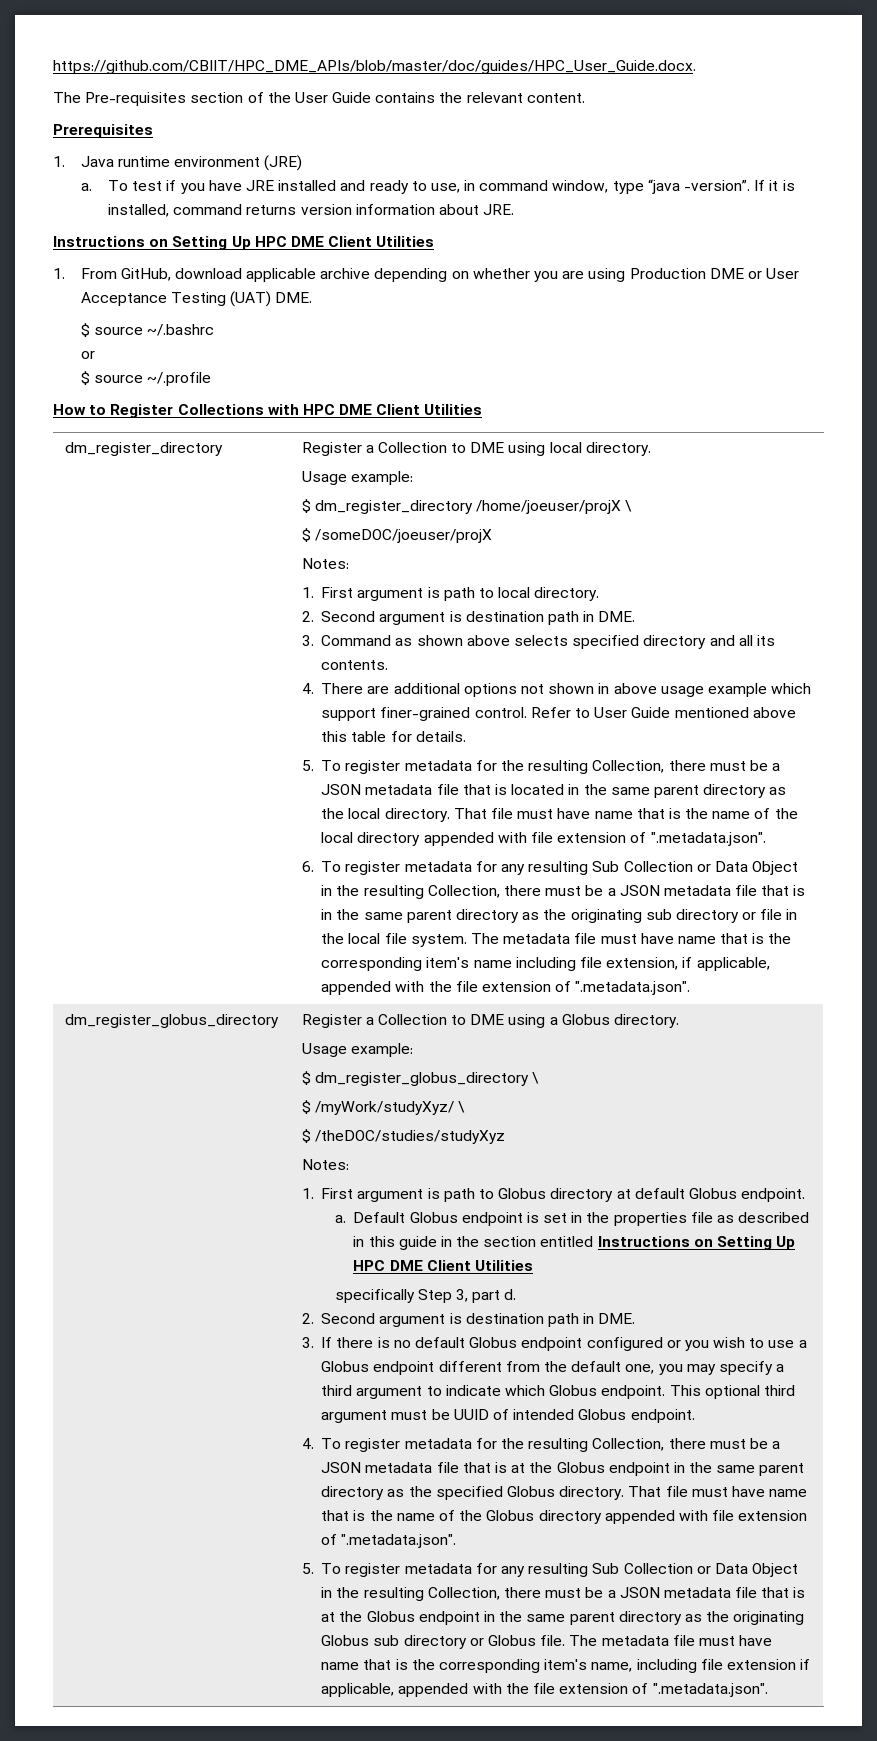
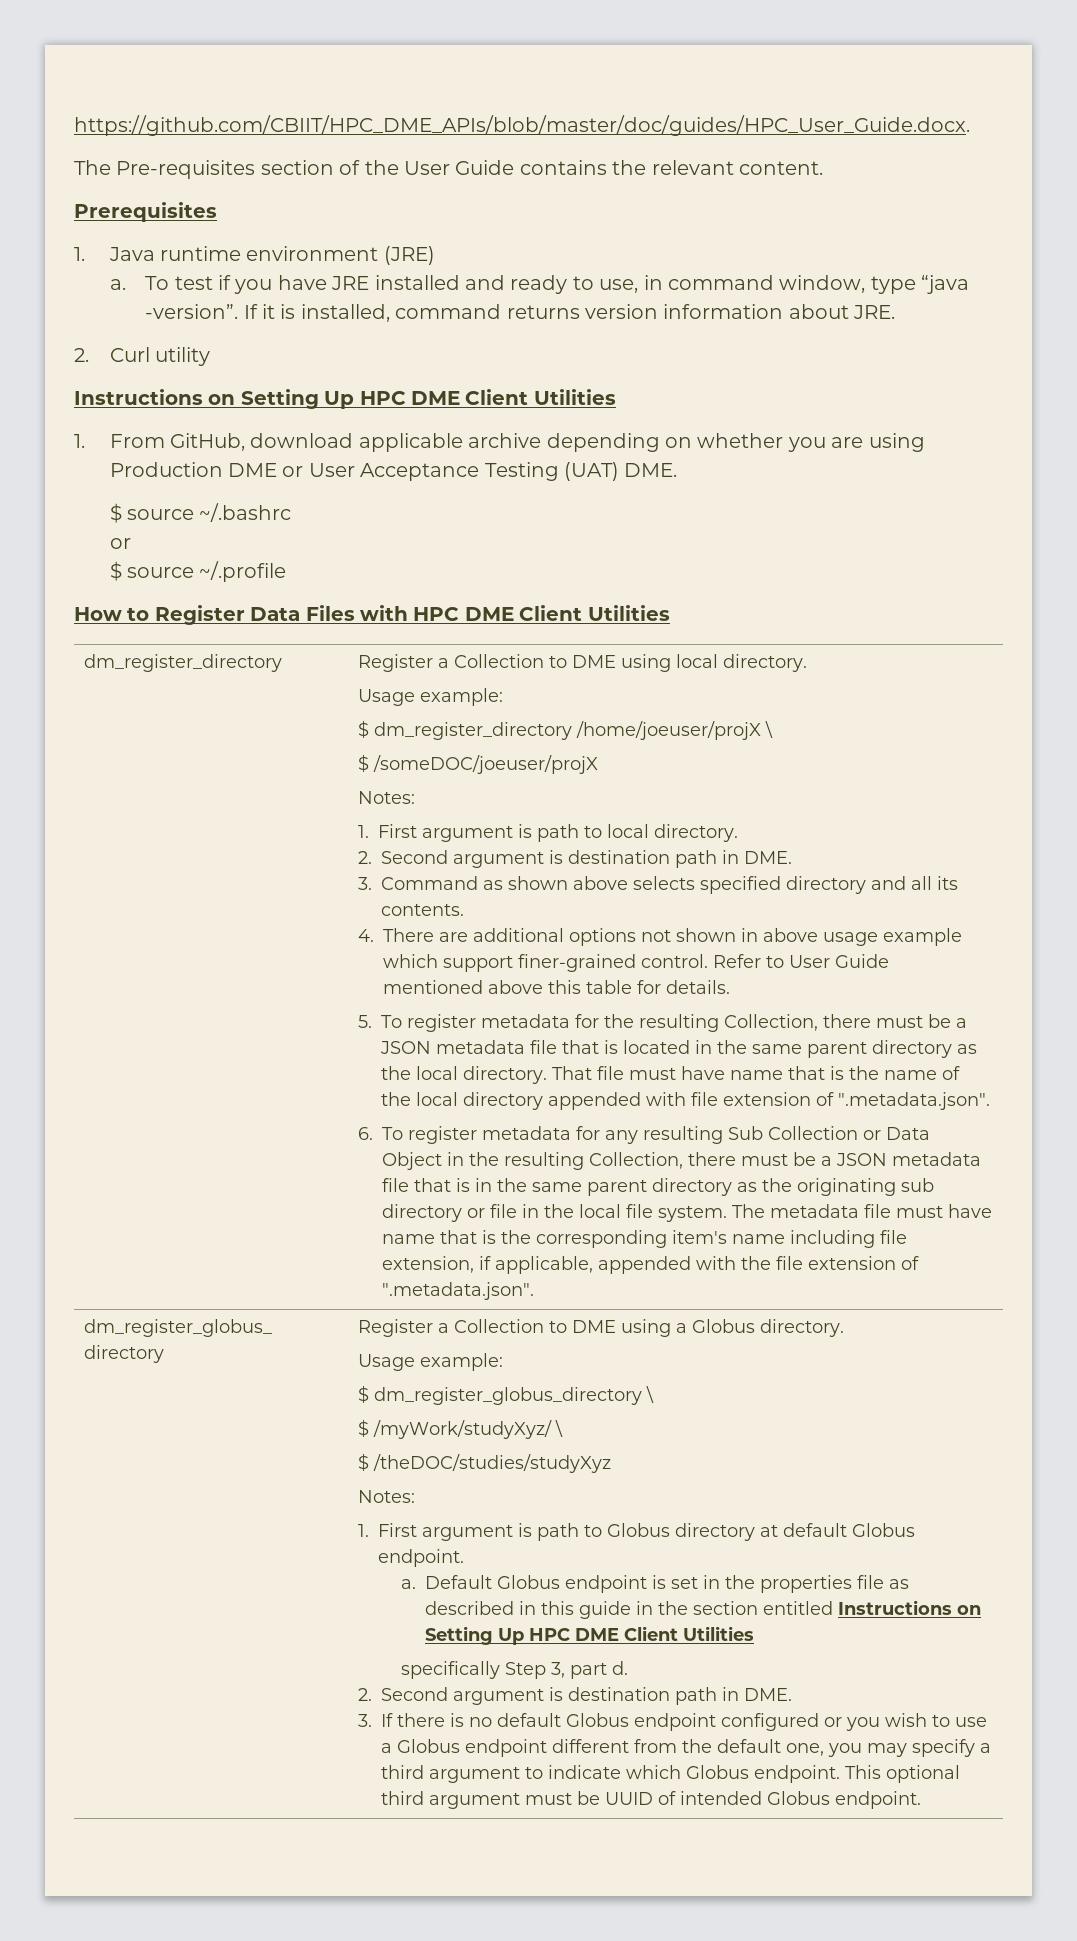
(515, 209) none -> [74,347,211,366] // 2. Curl utility
[177,404,264,415] Collections -> [250,605,355,621] Data Files
[301,1438,781,1452] [321,1462,805,1476] [321,1486,808,1500] [321,1510,808,1524] [321,1534,457,1548] [301,1563,799,1577] [321,1587,806,1601] [321,1611,805,1625] [321,1635,773,1649] [321,1659,811,1673] [321,1683,768,1697] // 4. To register metadata for the resulting Collection, there must be a JSON metadata file that is at the Globus endpoint in the same parent directory as the specified Globus directory. That file must have name that is the name of the Globus directory appended with file extension of ".metadata.json". // 5. To register metadata for any resulting Sub Collection or Data Object in the resulting Collection, there must be a JSON metadata file that is at the Globus endpoint in the same parent directory as the originating Globus sub directory or Globus file. The metadata file must have name that is the corresponding item's name, including file extension if applicable, appended with the file extension of ".metadata.json". -> (921, 1800) none

